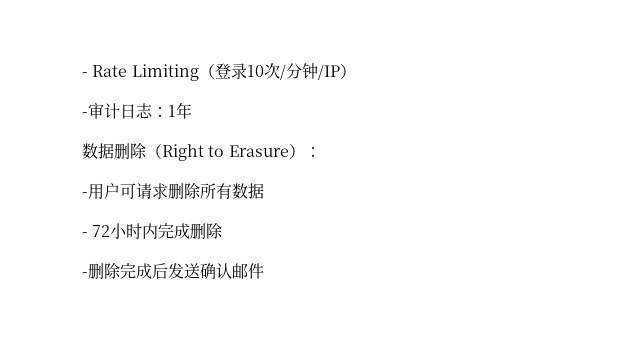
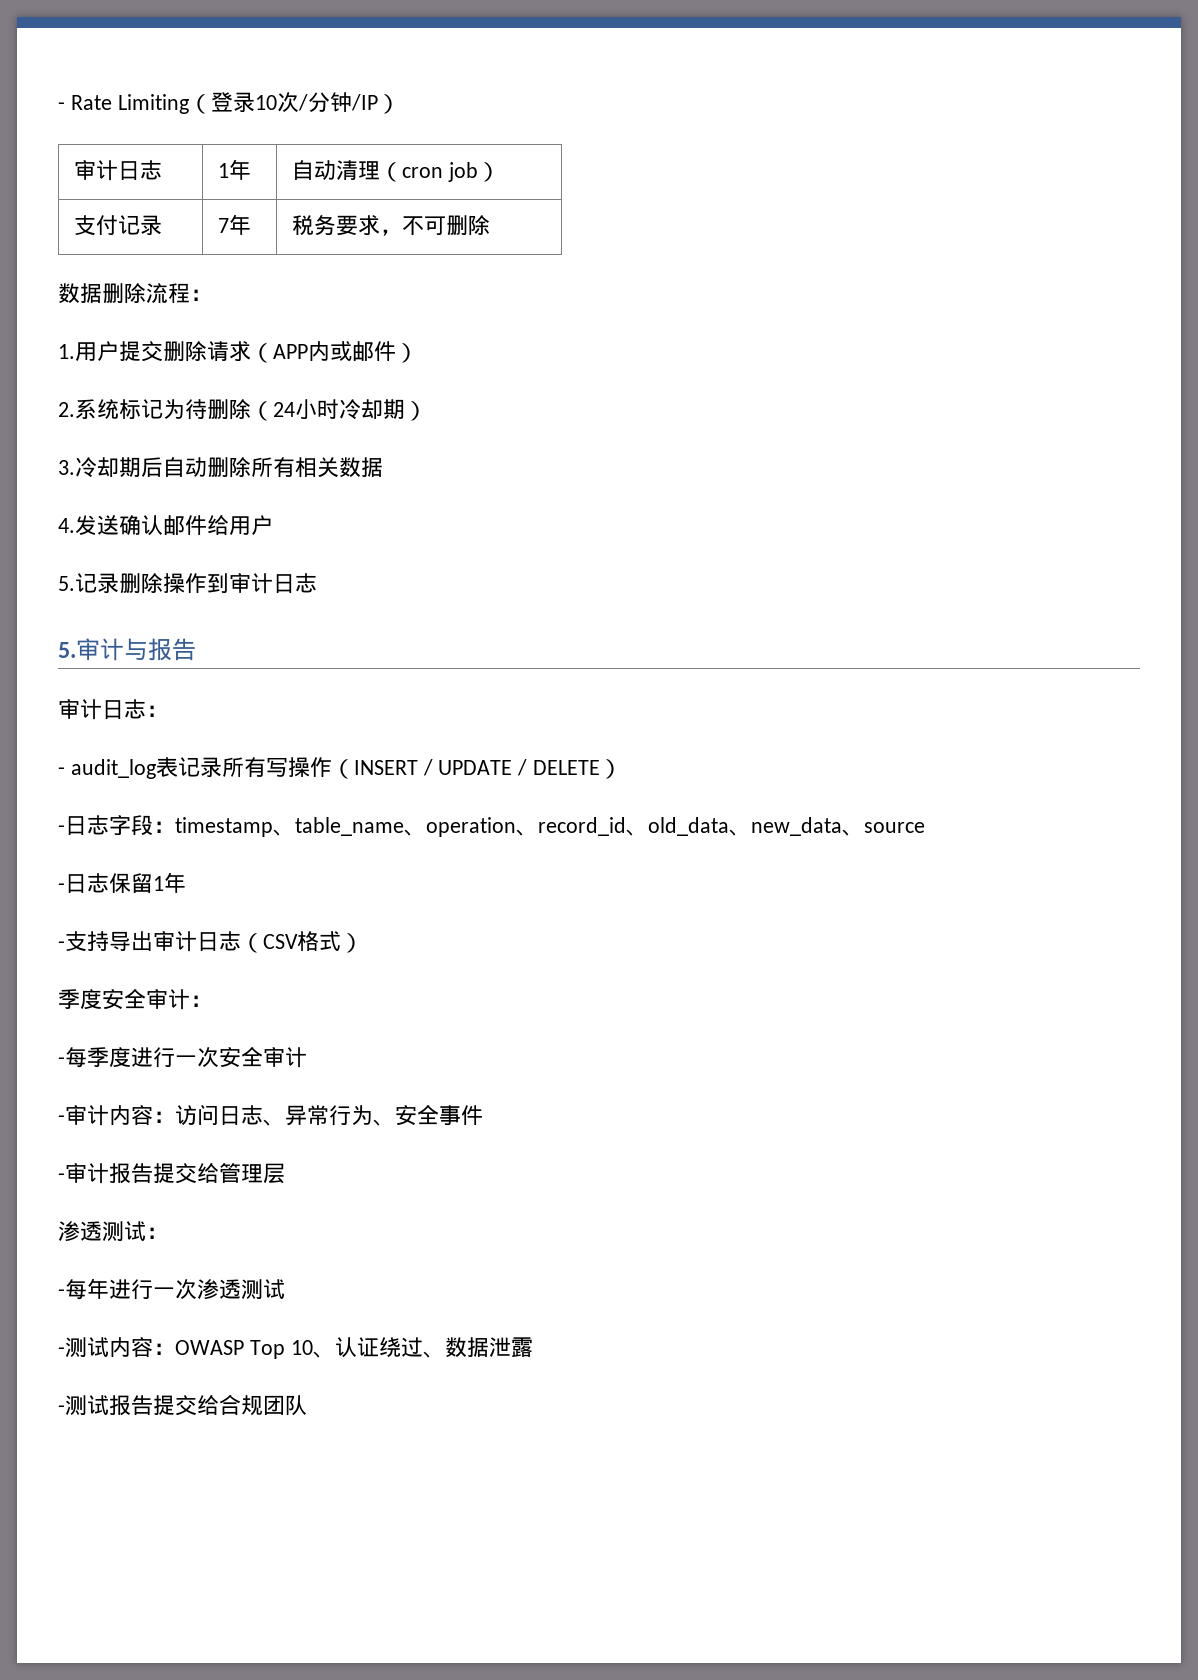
[82,102,192,119] [82,143,321,161] [82,183,168,200] // -审计日志：1年 // 数据删除（Right to Erasure）： // -用户可请求 -> [74,160,163,181] [218,159,252,180] [292,160,501,182] [74,215,163,236] [218,214,252,235] [292,215,491,236] [58,283,212,304] [58,341,418,363] [58,399,427,421] [58,457,207,478] // 审计日志 | 1年 | 自动清理（cron job） // 支付记录 | 7年 | 税务要求，不可删除 // 数据删除流程： // 1.用户提交删除请求（APP内或邮件） // 2.系统标记为待删除（24小时冷却期） // 3.冷却期后自动
(232, 191) none -> [295,457,339,478] 相关
[82,223,224,239] [82,263,264,279] - 72小时内完成删除 // -删除完成后发送确认邮件 -> [58,515,273,536] [58,573,317,594] [58,638,196,661] [58,699,168,720] [58,757,623,779] [58,815,925,837] [58,872,186,893] [58,931,363,953] [58,989,212,1010] [58,1047,307,1068] [58,1104,483,1126] [58,1163,285,1184] [58,1221,168,1242] [58,1278,285,1300] [58,1337,533,1359] [58,1394,307,1416] 4.发送确认邮件给用户 // 5.记录删除操作到审计日志 // 5.审计与报告 // 审计日志： // - audit_log表记录所有写操作（INSERT / UPDATE / DELETE） // -日志字段：timestamp、table_name、operation、record_id、old_data、new_data、source // -日志保留1年 // -支持导出审计日志（CSV格式） // 季度安全审计： // -每季度进行一次安全审计 // -审计内容：访问日志、异常行为、安全事件 // -审计报告提交给管理层 // 渗透测试： // -每年进行一次渗透测试 // -测试内容：OWASP Top 10、认证绕过、数据泄露 // -测试报告提交给合规团队

